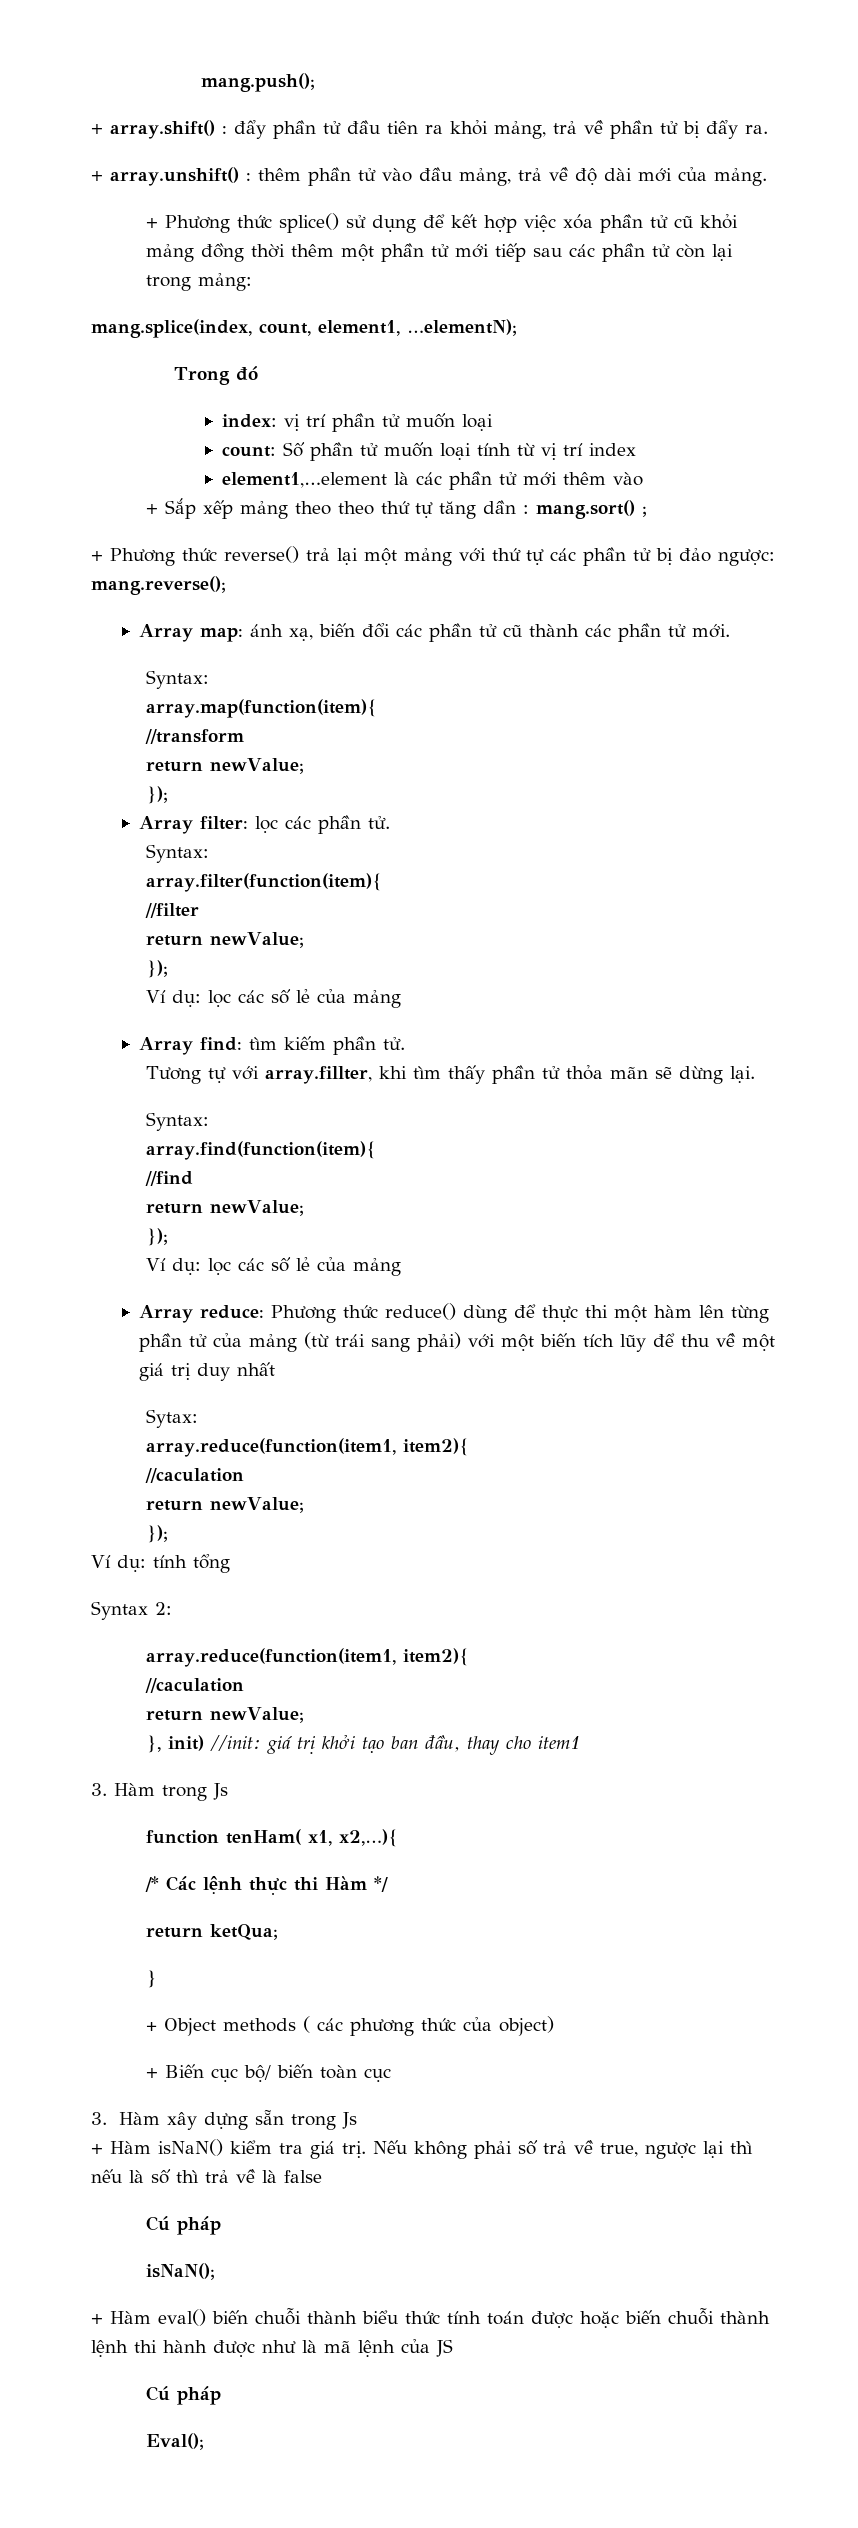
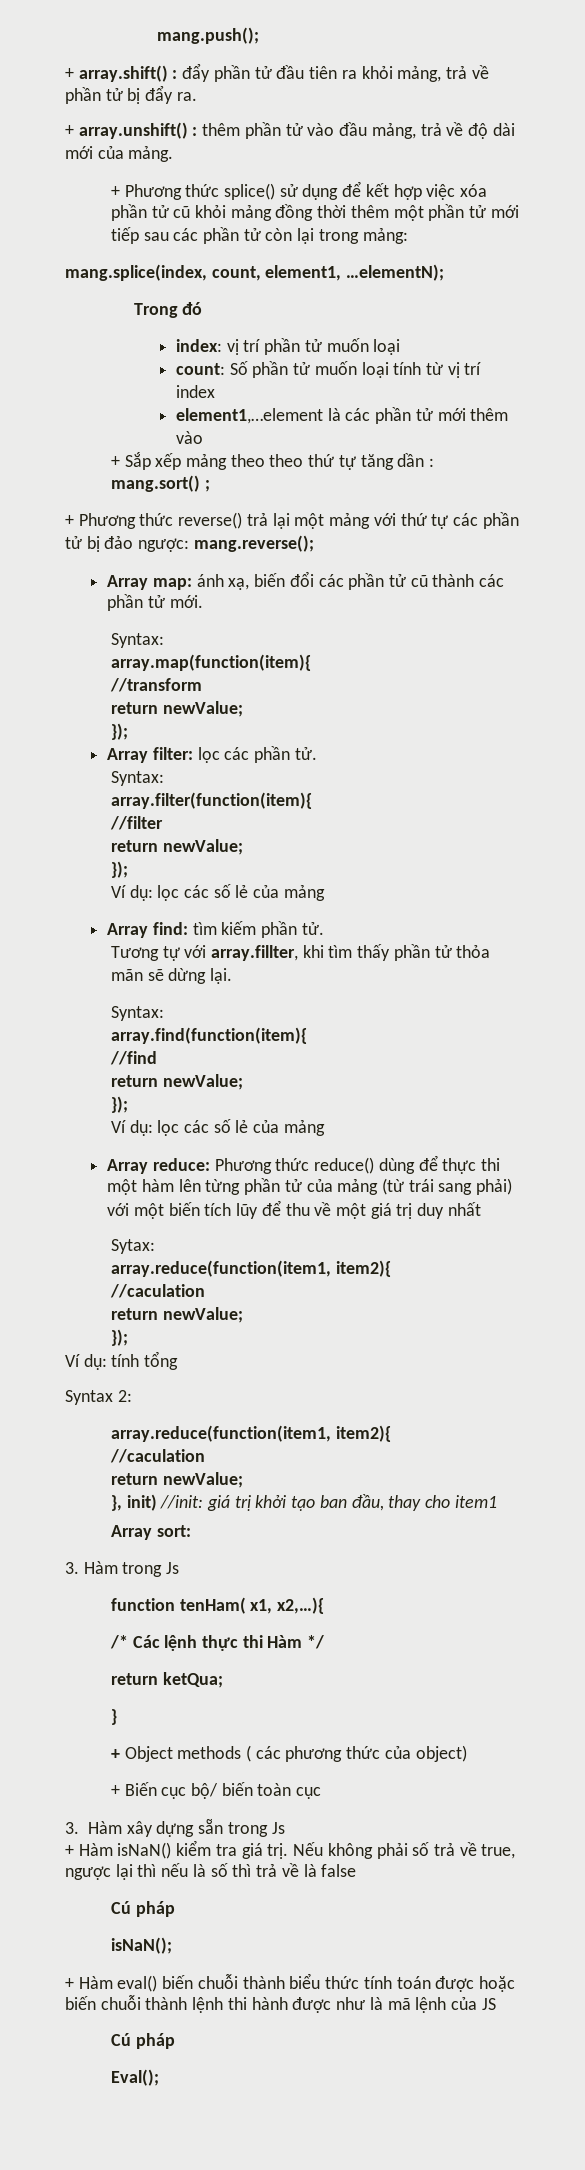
(582, 1742) none -> [110,1525,191,1540] // Array sort:

